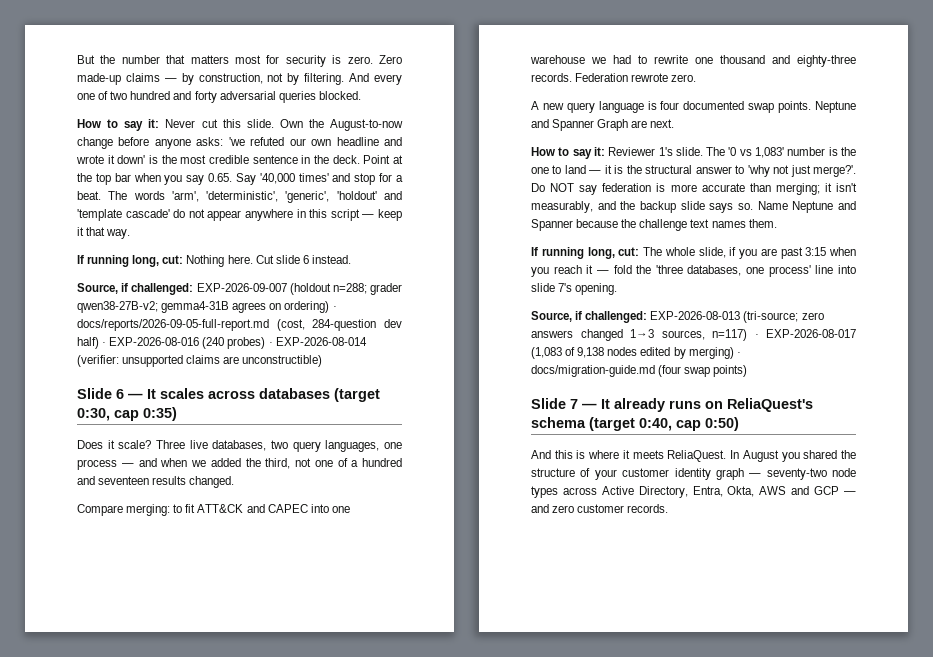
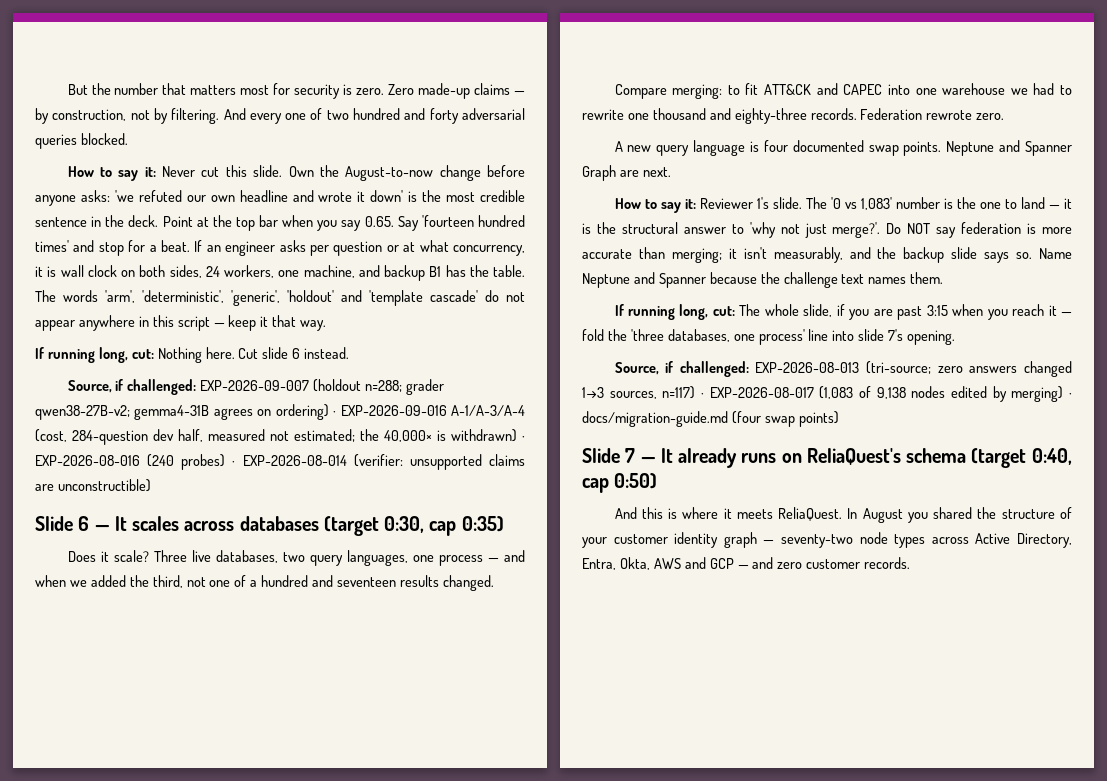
[259,173,295,184] '40,000 -> [421,215,525,227] 'fourteen hundred
(101, 195) none -> [194,240,525,256] [35,265,525,281] If an engineer asks per question or at what concurrency, it is wall clock on both sides, 24 workers, one machine, and backup B1 has the table.
[77,319,269,331] docs/reports/2026-09-05-full-report.md -> [340,405,525,416] EXP-2026-09-016 A-1/A-3/A-4
[77,337,99,349] half) -> [178,429,517,442] half, measured not estimated; the 40,000× is withdrawn)

